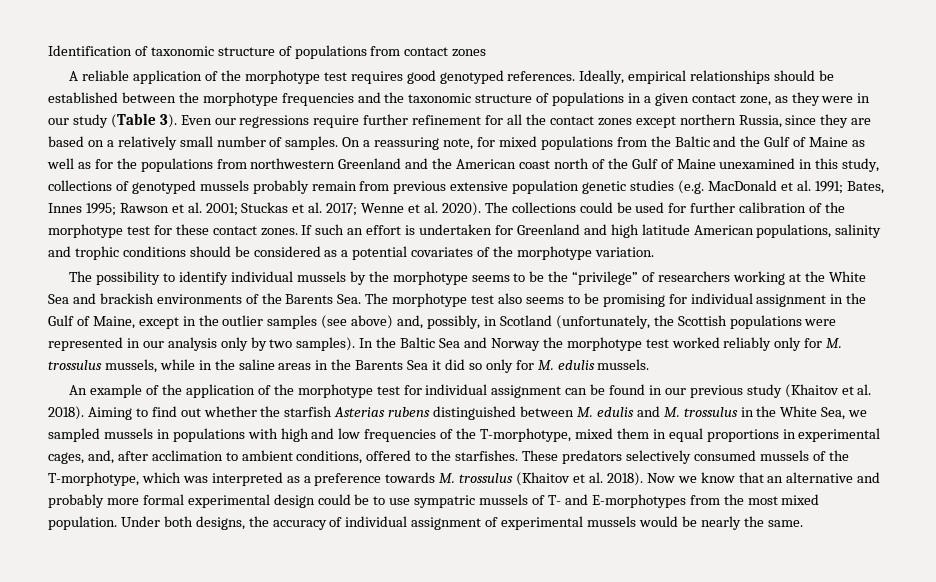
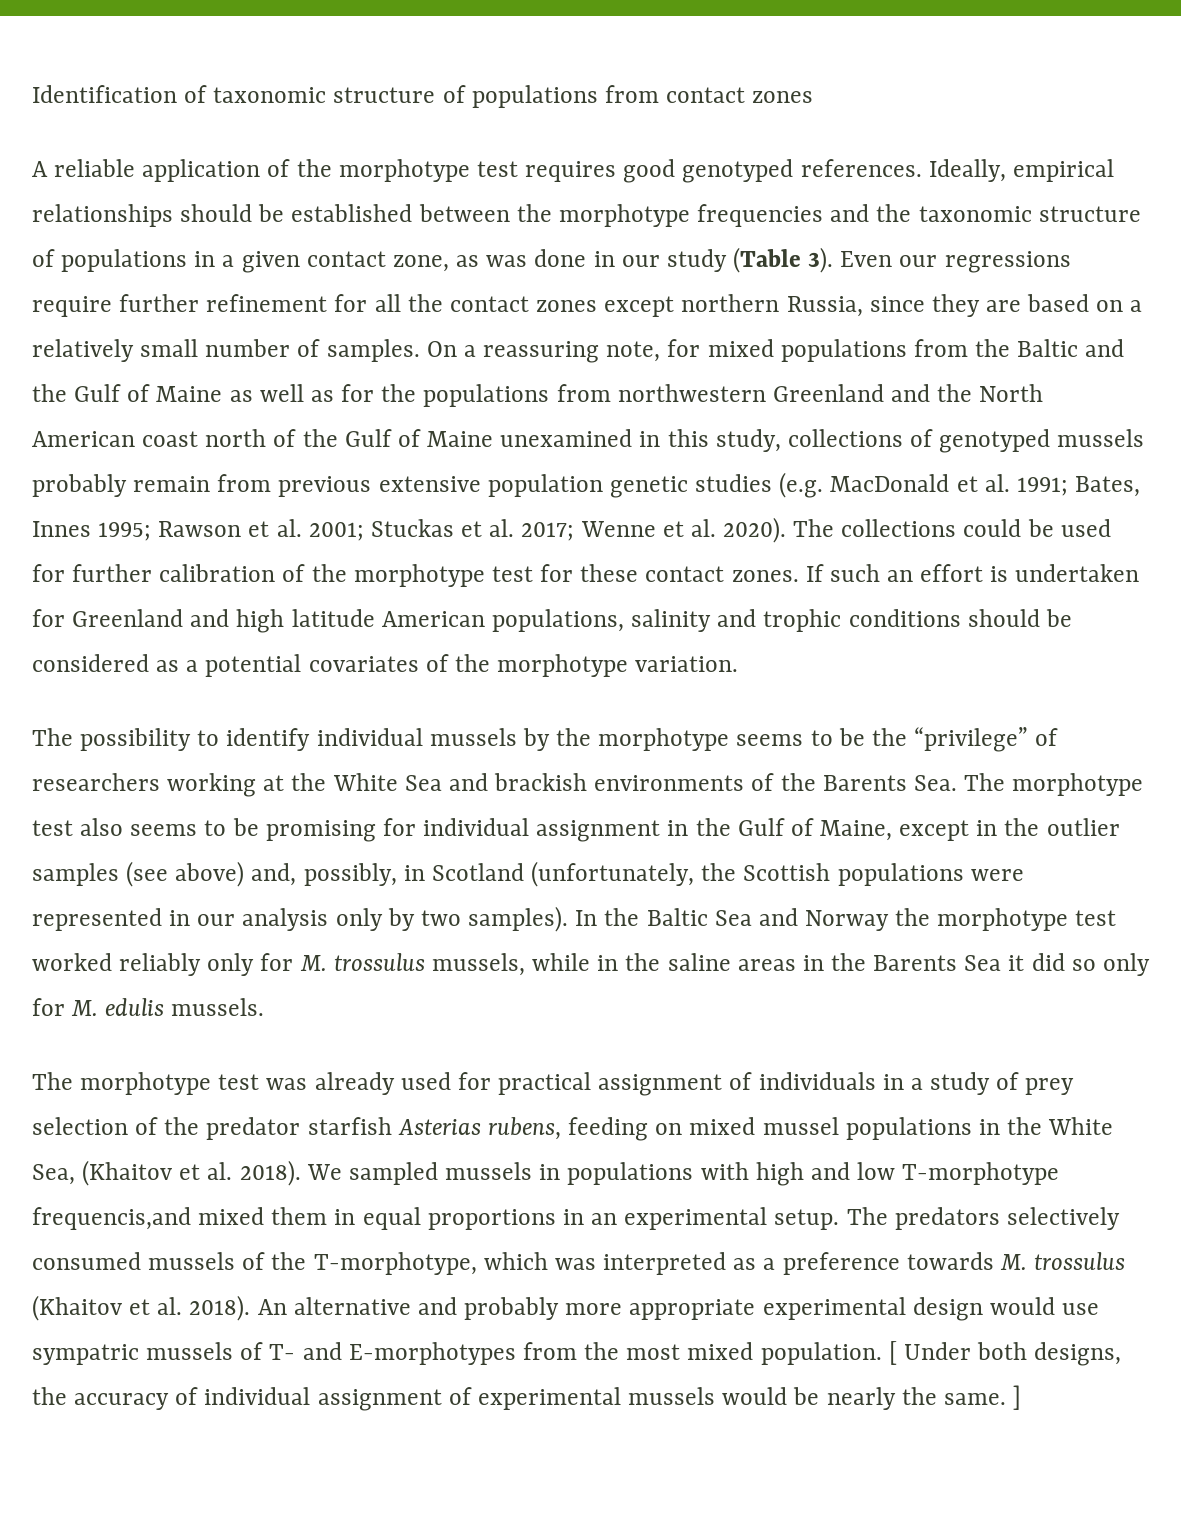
[791,92,854,106] they were -> [486,249,587,267] was done
(453, 163) none -> [979,384,1044,402] North
[69,384,872,398] [48,406,868,420] An example of the application of the morphotype test for individual assignment can be found in our previous study (Khaitov et al. 2018). Aiming to find out whether the starfish Asterias rubens distinguished between M. edulis and M. trossulus in the White Sea, we -> [32,1072,1075,1096] [32,1117,1114,1141] [32,1160,342,1186] The morphotype test was already used for practical assignment of individuals in a study of prey selection of the predator starfish Asterias rubens, feeding on mixed mussel populations in the White Sea, (Khaitov et al. 2018). We
[364,428,572,442] frequencies of the T-morphotype, -> [902,1162,1060,1185] [32,1207,191,1230] T-morphotype frequencis,and
[798,428,881,442] [48,450,559,464] experimental cages, and, after acclimation to ambient conditions, offered to the starfishes. These -> [591,1207,888,1230] an experimental setup. The
[646,472,784,483] Now we know that an -> [257,1299,287,1315] An
[142,494,184,505] formal -> [629,1299,756,1320] appropriate
[317,494,386,505] could be to -> [989,1297,1055,1315] would
(117, 523) none -> [888,1341,897,1365] [
(803, 523) none -> [1013,1385,1022,1410] ]

